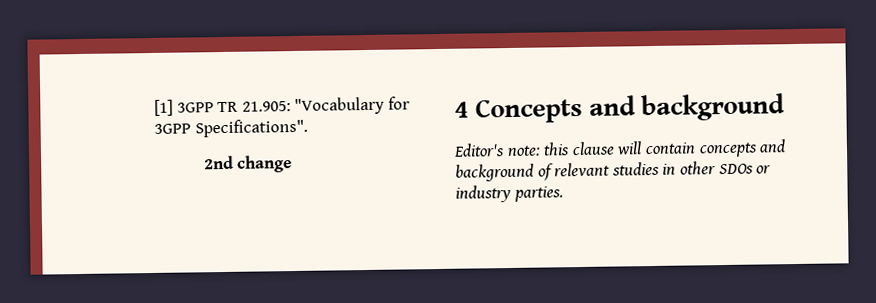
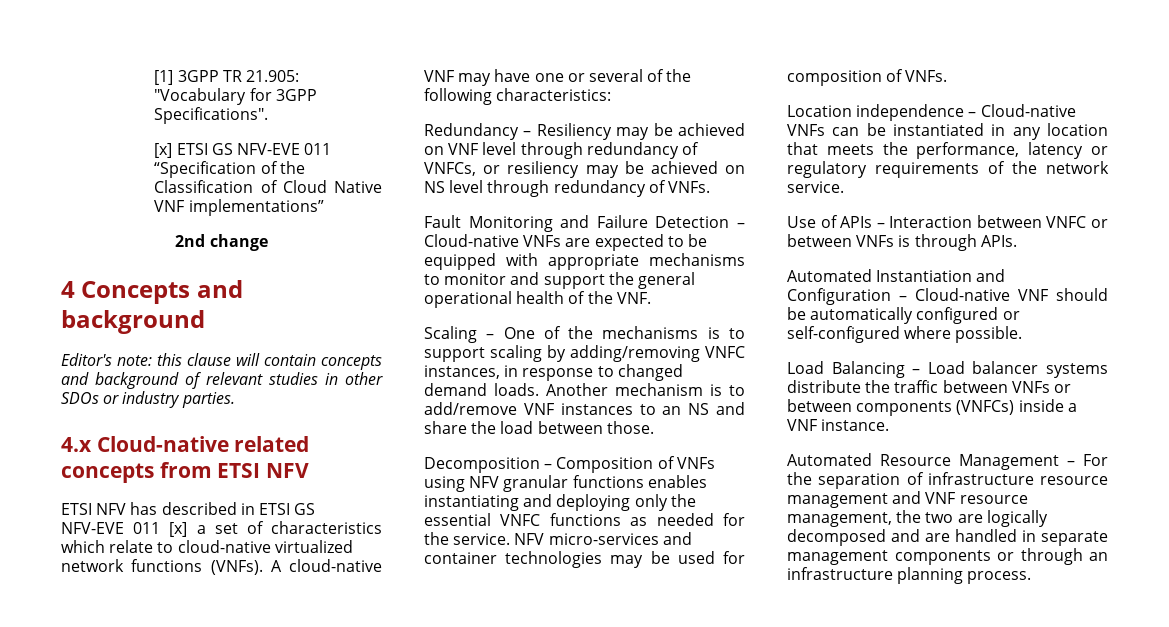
(308, 128) none -> [154,143,332,158] [154,161,305,178] [154,180,382,193] [154,199,324,216] // [x] ETSI GS NFV-EVE 011 “Specification of the Classification of Cloud Native VNF implementations”
(564, 194) none -> [61,436,310,452] [61,462,310,483] [61,502,316,515] [61,521,382,537] [61,540,353,553] [61,559,382,575] [424,69,692,86] [424,88,612,105] [424,123,745,140] [424,142,699,159] [424,161,745,178] [424,180,710,197] [424,215,745,232] [424,234,707,251] [424,253,745,270] [424,272,695,289] [424,291,651,308] [424,326,745,343] [424,345,745,362] [424,364,683,381] [424,383,745,396] [424,402,745,415] [424,421,654,434] [424,456,715,473] [424,475,707,492] [424,494,696,511] [424,513,745,526] [424,532,692,545] [424,551,745,568] [787,69,948,86] [787,104,1076,121] [787,123,1108,140] [787,142,1108,159] [787,161,1109,178] [787,181,844,193] [787,215,1108,228] [787,234,1017,251] [787,269,1006,282] [787,288,1108,305] [787,307,1020,324] [787,326,1023,343] [787,361,1108,378] [787,380,1071,393] [787,399,1077,416] [787,419,890,431] [787,453,1108,470] [787,472,1108,489] [787,491,1028,508] [787,510,1048,527] [787,529,1108,546] [787,548,1108,565] [787,567,1032,584] // 4.x Cloud-native related concepts from ETSI NFV // ETSI NFV has described in ETSI GS NFV-EVE 011 [x] a set of characteristics which relate to cloud-native virtualized network functions (VNFs). A cloud-native VNF may have one or several of the following characteristics: // Redundancy – Resiliency may be achieved on VNF level through redundancy of VNFCs, or resiliency may be achieved on NS level through redundancy of VNFs. // Fault Monitoring and Failure Detection – Cloud-native VNFs are expected to be equipped with appropriate mechanisms to monitor and support the general operational health of the VNF. // Scaling – One of the mechanisms is to support scaling by adding/removing VNFC instances, in response to changed demand loads. Another mechanism is to add/remove VNF instances to an NS and share the load between those. // Decomposition – Composition of VNFs using NFV granular functions enables instantiating and deploying only the essential VNFC functions as needed for the service. NFV micro-services and container technologies may be used for composition of VNFs. // Location independence – Cloud-native VNFs can be instantiated in any location that meets the performance, latency or regulatory requirements of the network service. // Use of APIs – Interaction between VNFC or between VNFs is through APIs. // Automated Instantiation and Configuration – Cloud-native VNF should be automatically configured or self-configured where possible. // Load Balancing – Load balancer systems distribute the traffic between VNFs or between components (VNFCs) inside a VNF instance. // Automated Resource Management – For the separation of infrastructure resource management and VNF resource management, the two are logically decomposed and are handled in separate management components or through an infrastructure planning process.

